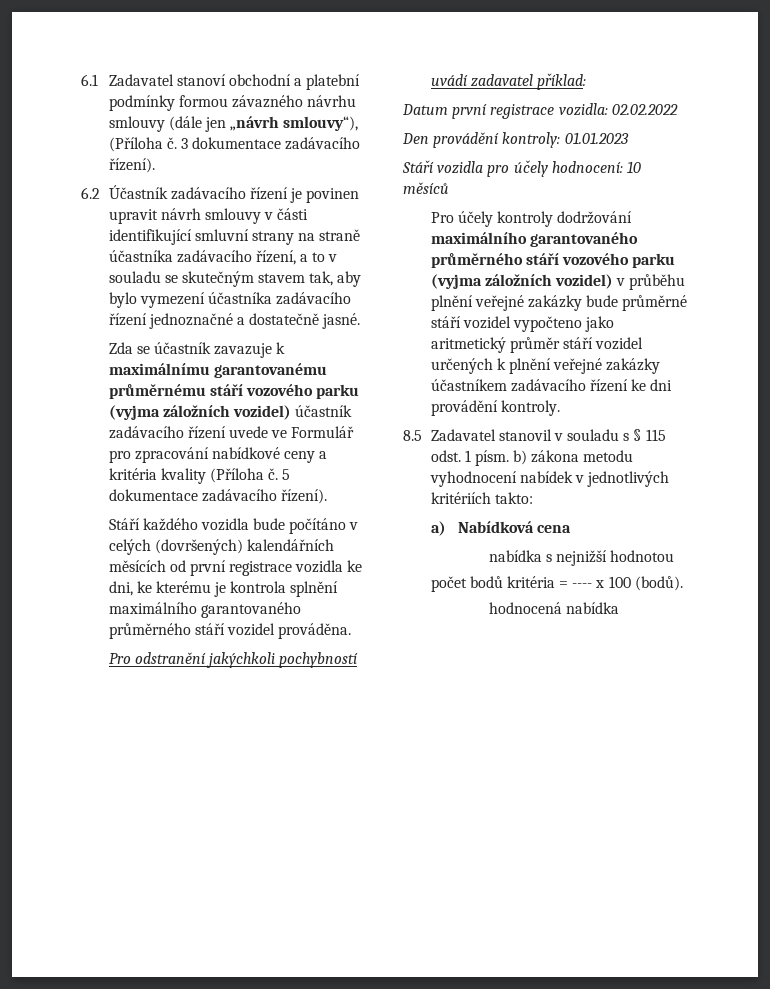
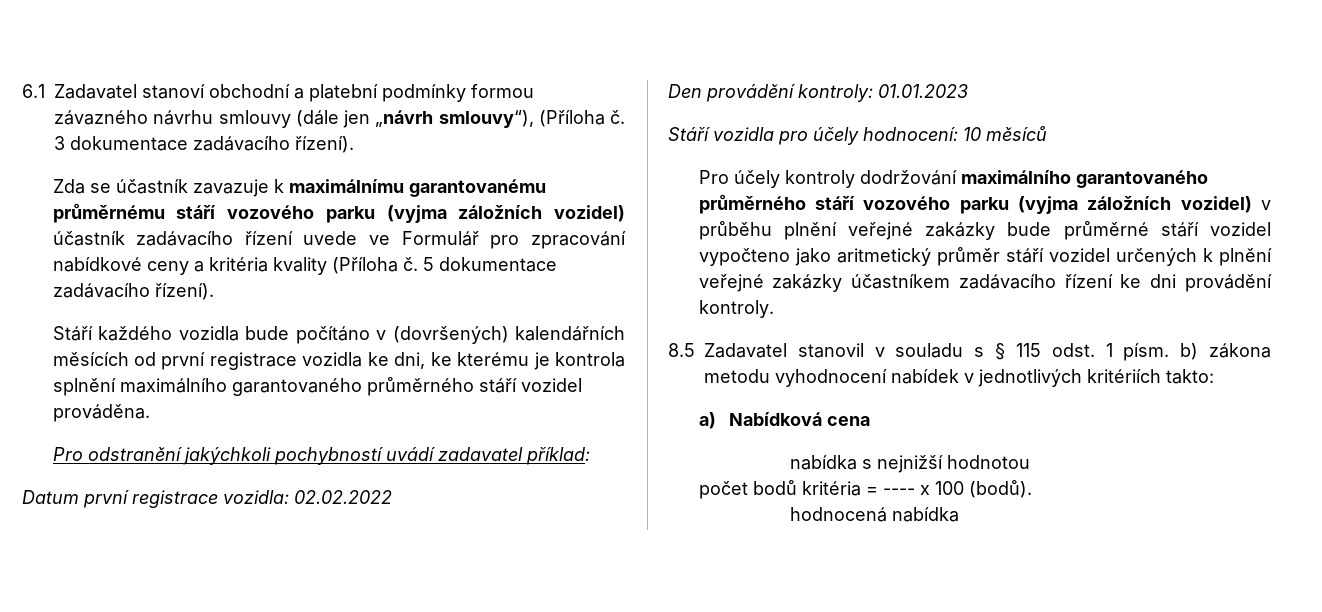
[81,185,360,203] [108,208,309,224] [108,229,361,245] [108,250,338,265] [108,271,362,287] [108,292,352,308] [108,313,361,329] // 6.2 Účastník zadávacího řízení je povinen upravit návrh smlouvy v části identifikující smluvní strany na straně účastníka zadávacího řízení, a to v souladu se skutečným stavem tak, aby bylo vymezení účastníka zadávacího řízení jednoznačné a dostatečně jasné. -> (354, 144) none
[108,539,151,555] celých -> (387, 335) none

